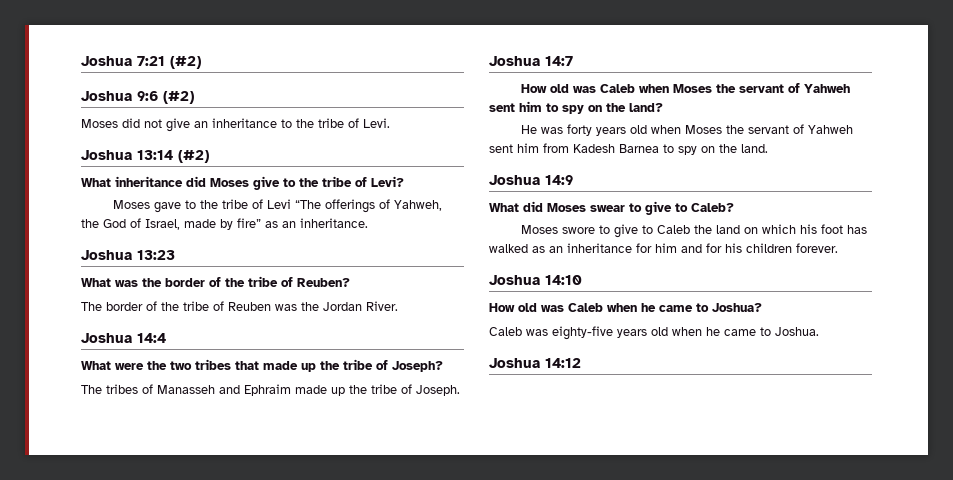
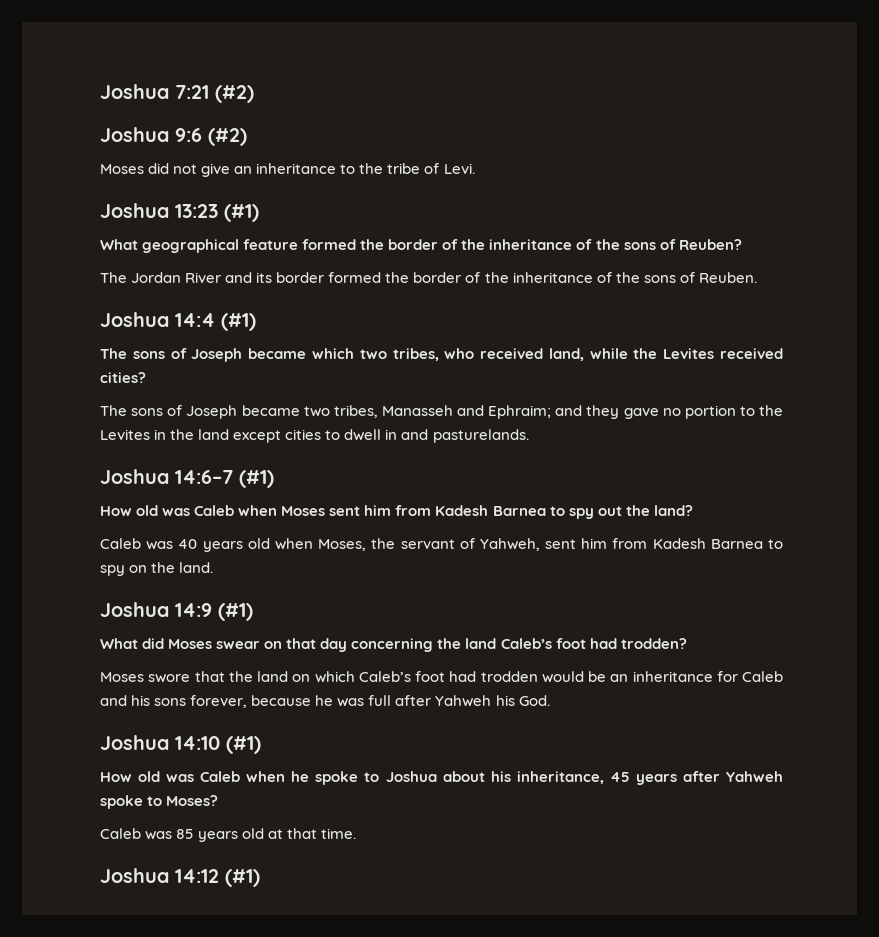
[137,150,209,163] [81,176,404,190] [113,199,443,213] [81,218,368,230] [81,250,175,260] [81,276,350,287] [81,301,398,311] [81,333,166,343] [81,359,443,372] [81,384,460,396] [489,56,573,66] 13:14 (#2) // What inheritance did Moses give to the tribe of Levi? // Moses gave to the tribe of Levi “The offerings of Yahweh, the God of Israel, made by fire” as an inheritance. // Joshua 13:23 // What was the border of the tribe of Reuben? // The border of the tribe of Reuben was the Jordan River. // Joshua 14:4 // What were the two tribes that made up the tribe of Joseph? // The tribes of Manasseh and Ephraim made up the tribe of Joseph. // Joshua 14:7 -> [175,204,259,222] [100,239,742,253] [100,272,757,283] [100,312,256,331] [100,348,784,362] [100,372,146,383] [100,405,783,419] [100,429,529,443] [100,469,274,488] 13:23 (#1) // What geographical feature formed the border of the inheritance of the sons of Reuben? // The Jordan River and its border formed the border of the inheritance of the sons of Reuben. // Joshua 14:4 (#1) // The sons of Joseph became which two tribes, who received land, while the Levites received cities? // The sons of Joseph became two tribes, Manasseh and Ephraim; and they gave no portion to the Levites in the land except cities to dwell in and pasturelands. // Joshua 14:6–7 (#1)
[716,83,851,93] [489,101,663,114] [521,124,854,136] the servant of Yahweh sent him to spy on the land? // He was forty years old when Moses the servant of Yahweh -> [329,505,693,519] [100,538,540,552] sent him from Kadesh Barnea to spy out the land? // Caleb was 40 years old when Moses, the servant of Yahweh,
(573, 180) none -> [218,603,253,621] (#1)
[629,201,734,215] [521,224,868,238] [489,243,838,253] to give to Caleb? // Moses swore to give to Caleb the land on which his foot has walked as an inheritance for him and for his children forever. -> [264,638,687,652] [100,671,783,683] [100,695,550,708] on that day concerning the land Caleb’s foot had trodden? // Moses swore that the land on which Caleb’s foot had trodden would be an inheritance for Caleb and his sons forever, because he was full after Yahweh his God.
(582, 280) none -> [226,736,261,754] (#1)
[659,303,762,312] [489,326,819,340] came to Joshua? // Caleb was eighty-five years old when he came to Joshua. -> [315,771,784,785] [100,795,219,809] [100,828,357,842] spoke to Joshua about his inheritance, 45 years after Yahweh spoke to Moses? // Caleb was 85 years old at that time.
(581, 363) none -> [225,869,260,887] (#1)

